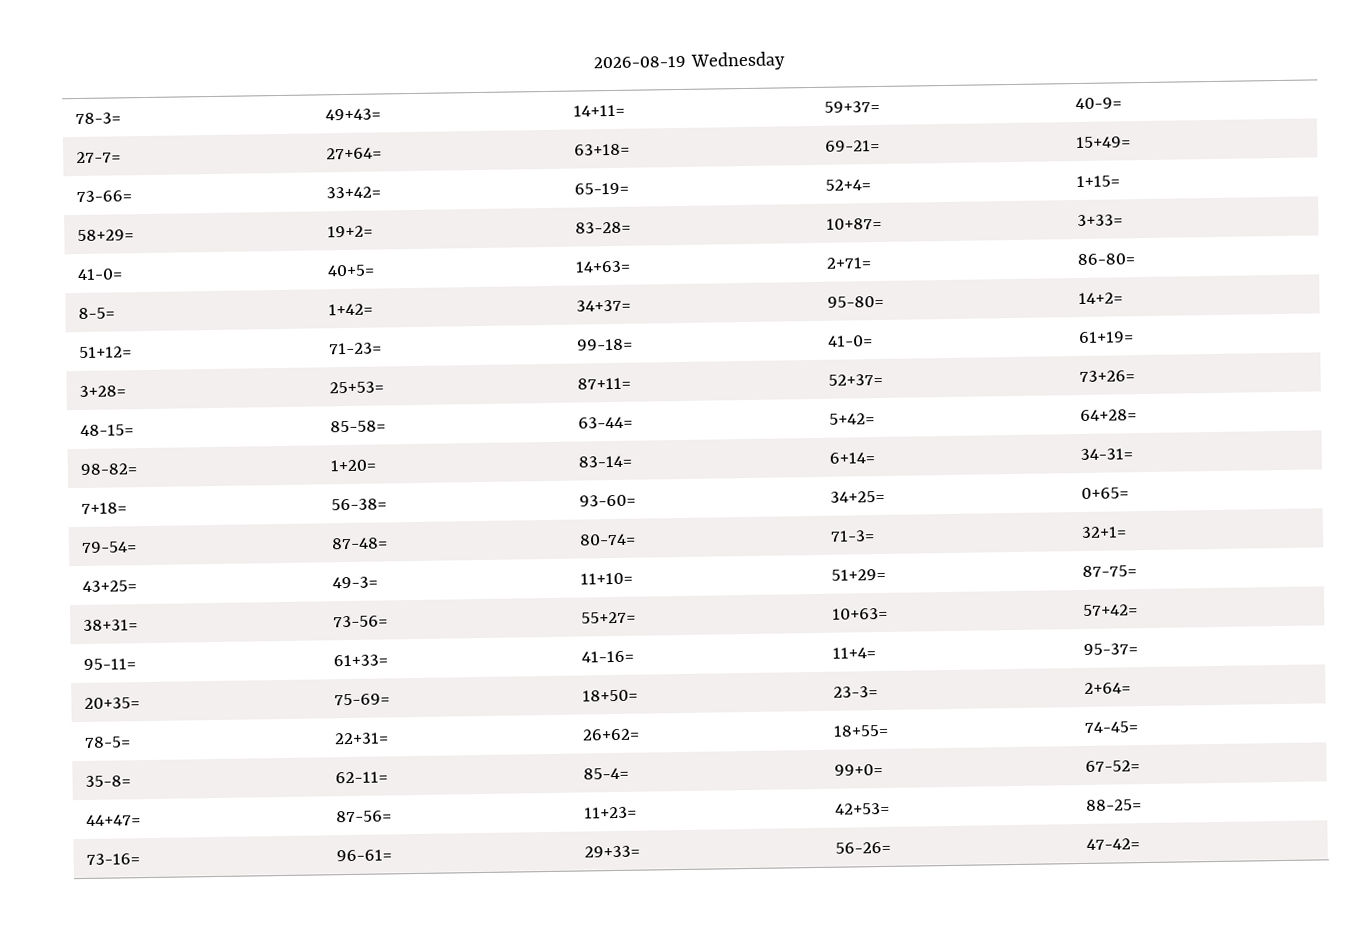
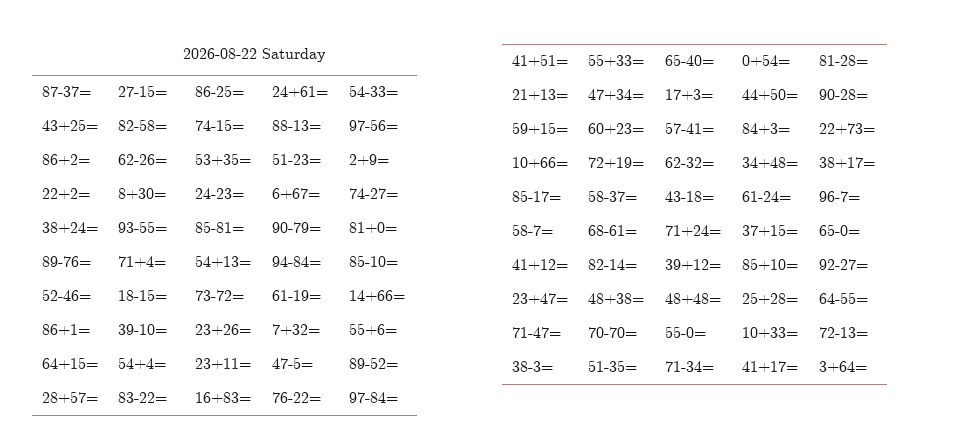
[593,51,785,71] [74,112,121,125] [324,108,381,121] [572,104,625,117] [823,100,880,113] [1074,97,1122,110] [75,151,121,164] [325,147,382,160] [573,143,630,156] [824,139,880,152] [1075,136,1131,149] [75,190,132,203] [325,186,381,199] [573,182,629,195] [824,179,871,191] [1075,175,1120,188] [76,229,134,242] [326,225,373,238] [574,221,631,234] [825,217,882,230] [1076,214,1123,227] [76,268,123,281] [326,264,375,277] [574,260,630,273] [825,257,871,269] [1076,253,1135,266] [77,307,115,320] [327,303,373,316] [575,299,631,312] [826,295,884,308] [1077,292,1123,305] [78,346,132,359] [328,342,382,355] [576,338,633,351] [826,335,873,347] [1077,331,1134,344] [78,385,126,398] [328,381,384,394] [576,377,631,390] [827,373,883,386] [1078,370,1135,383] [79,424,134,437] [329,420,386,433] [577,416,633,429] [828,413,875,425] [1079,409,1137,422] [79,463,137,476] [329,459,376,472] [577,455,632,468] [828,452,875,464] [1079,448,1133,461] [80,502,127,515] [330,498,387,511] [578,494,636,507] [829,490,885,503] [1080,487,1129,500] [80,541,137,554] [330,537,388,550] [578,533,636,546] [829,530,875,542] [1080,526,1127,538] [81,580,137,593] [331,576,378,589] [579,572,633,585] [830,568,886,581] [1081,565,1137,577] [82,619,138,631] [332,615,388,628] [580,611,636,624] [831,607,888,620] [1082,604,1138,616] [82,658,136,670] [332,654,388,667] [580,650,634,663] [831,647,876,659] [1082,643,1138,655] [83,697,140,709] [333,693,390,706] [581,689,638,702] [832,686,878,698] [1083,682,1131,694] [83,736,131,748] [333,732,389,745] [581,728,640,741] [832,724,888,737] [1083,721,1138,733] [84,775,131,787] [334,771,388,784] [582,767,629,780] [833,764,883,776] [1084,760,1140,772] [85,814,141,826] [335,810,392,823] [583,806,637,819] [834,802,890,815] [1084,799,1142,811] [85,853,140,865] [335,849,392,862] [583,845,640,858] [834,841,891,854] [1085,838,1140,850] 2026-08-19 Wednesday // 78-3= | 49+43= | 14+11= | 59+37= | 40-9= // 27-7= | 27+64= | 63+18= | 69-21= | 15+49= // 73-66= | 33+42= | 65-19= | 52+4= | 1+15= // 58+29= | 19+2= | 83-28= | 10+87= | 3+33= // 41-0= | 40+5= | 14+63= | 2+71= | 86-80= // 8-5= | 1+42= | 34+37= | 95-80= | 14+2= // 51+12= | 71-23= | 99-18= | 41-0= | 61+19= // 3+28= | 25+53= | 87+11= | 52+37= | 73+26= // 48-15= | 85-58= | 63-44= | 5+42= | 64+28= // 98-82= | 1+20= | 83-14= | 6+14= | 34-31= // 7+18= | 56-38= | 93-60= | 34+25= | 0+65= // 79-54= | 87-48= | 80-74= | 71-3= | 32+1= // 43+25= | 49-3= | 11+10= | 51+29= | 87-75= // 38+31= | 73-56= | 55+27= | 10+63= | 57+42= // 95-11= | 61+33= | 41-16= | 11+4= | 95-37= // 20+35= | 75-69= | 18+50= | 23-3= | 2+64= // 78-5= | 22+31= | 26+62= | 18+55= | 74-45= // 35-8= | 62-11= | 85-4= | 99+0= | 67-52= // 44+47= | 87-56= | 11+23= | 42+53= | 88-25= // 73-16= | 96-61= | 29+33= | 56-26= | 47-42= -> [183,48,326,62] [41,86,91,97] [117,85,167,97] [194,85,244,97] [271,86,328,97] [348,85,398,97] [41,119,98,131] [117,119,167,131] [194,119,244,131] [271,120,321,131] [348,119,398,131] [41,154,90,165] [117,154,167,165] [194,153,251,165] [271,153,321,165] [348,154,389,165] [41,188,90,199] [117,188,166,199] [194,188,244,199] [271,188,320,199] [348,188,398,199] [41,222,98,233] [117,221,167,233] [194,221,244,233] [271,222,321,233] [348,222,397,233] [41,256,91,267] [117,256,166,267] [194,255,251,267] [271,256,321,267] [348,255,398,267] [41,289,91,301] [117,289,167,301] [194,290,244,301] [271,290,321,301] [348,290,405,301] [41,324,90,335] [117,324,167,335] [194,324,251,335] [271,324,320,335] [348,323,397,335] [41,357,98,369] [117,357,166,369] [194,358,251,369] [271,357,313,369] [348,357,398,369] [41,391,98,403] [117,392,167,403] [194,392,251,403] [271,392,321,403] [348,392,398,403] [511,54,568,66] [587,54,644,66] [664,54,714,66] [741,54,790,66] [818,55,868,66] [511,89,568,100] [587,89,644,100] [664,89,713,100] [741,88,798,100] [818,89,868,100] [511,122,568,134] [587,123,644,134] [664,122,714,134] [741,123,790,134] [818,123,875,134] [511,157,568,168] [587,157,644,168] [664,157,714,168] [741,157,798,168] [818,157,875,168] [511,190,561,202] [587,190,637,202] [664,191,714,202] [741,191,791,202] [818,191,860,202] [511,224,553,236] [587,225,637,236] [664,225,721,236] [741,224,798,236] [818,224,860,236] [511,259,568,270] [587,259,637,270] [664,259,721,270] [741,258,798,270] [818,259,868,270] [511,293,568,304] [587,293,644,304] [664,293,721,304] [741,292,798,304] [818,292,868,304] [511,327,561,338] [587,327,637,338] [664,326,706,338] [741,327,798,338] [818,327,868,338] [511,361,553,372] [587,360,637,372] [664,361,714,372] [741,361,798,372] [818,361,867,372] 2026-08-22 Saturday // 87-37= | 27-15= | 86-25= | 24+61= | 54-33= // 43+25= | 82-58= | 74-15= | 88-13= | 97-56= // 86+2= | 62-26= | 53+35= | 51-23= | 2+9= // 22+2= | 8+30= | 24-23= | 6+67= | 74-27= // 38+24= | 93-55= | 85-81= | 90-79= | 81+0= // 89-76= | 71+4= | 54+13= | 94-84= | 85-10= // 52-46= | 18-15= | 73-72= | 61-19= | 14+66= // 86+1= | 39-10= | 23+26= | 7+32= | 55+6= // 64+15= | 54+4= | 23+11= | 47-5= | 89-52= // 28+57= | 83-22= | 16+83= | 76-22= | 97-84= // 41+51= | 55+33= | 65-40= | 0+54= | 81-28= // 21+13= | 47+34= | 17+3= | 44+50= | 90-28= // 59+15= | 60+23= | 57-41= | 84+3= | 22+73= // 10+66= | 72+19= | 62-32= | 34+48= | 38+17= // 85-17= | 58-37= | 43-18= | 61-24= | 96-7= // 58-7= | 68-61= | 71+24= | 37+15= | 65-0= // 41+12= | 82-14= | 39+12= | 85+10= | 92-27= // 23+47= | 48+38= | 48+48= | 25+28= | 64-55= // 71-47= | 70-70= | 55-0= | 10+33= | 72-13= // 38-3= | 51-35= | 71-34= | 41+17= | 3+64=

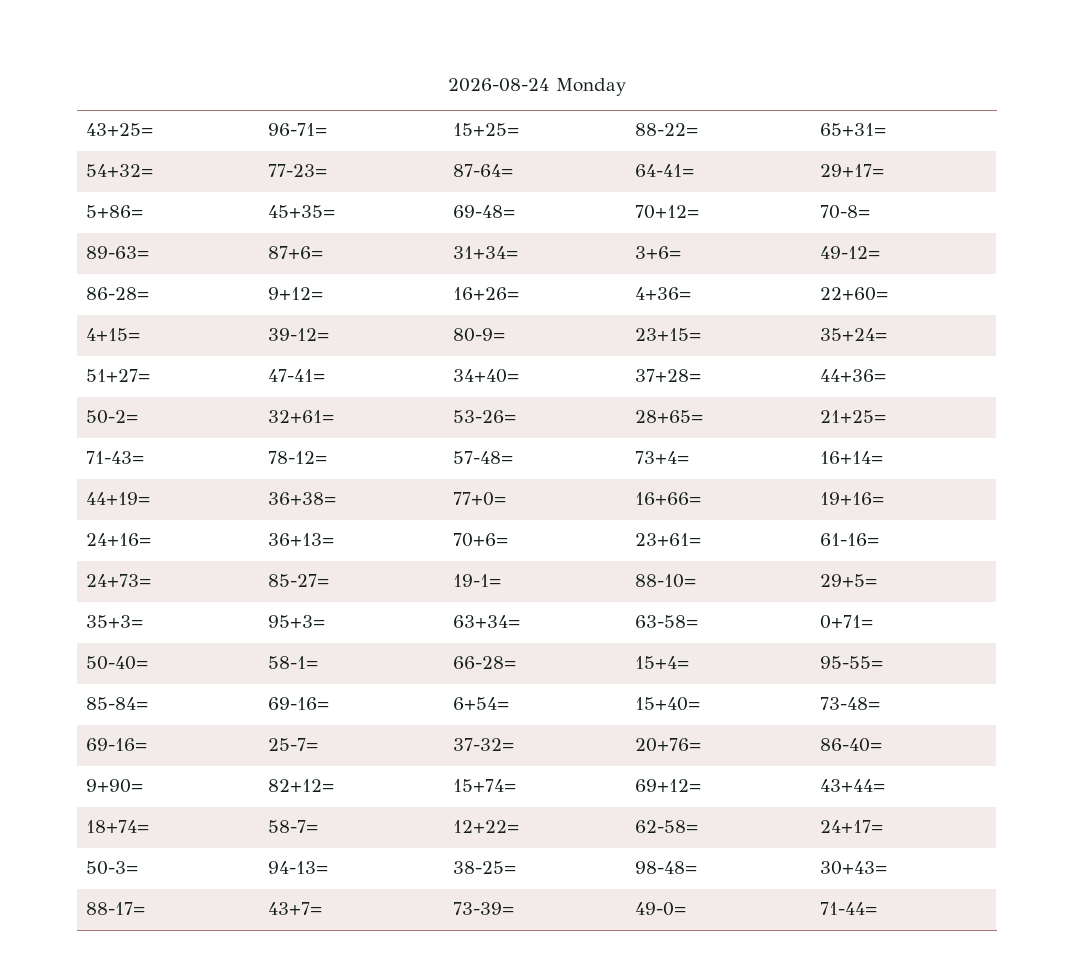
[183,48,326,62] [41,86,91,97] [117,85,167,97] [194,85,244,97] [271,86,328,97] [348,85,398,97] [41,119,98,131] [117,119,167,131] [194,119,244,131] [271,120,321,131] [348,119,398,131] [41,154,90,165] [117,154,167,165] [194,153,251,165] [271,153,321,165] [348,154,389,165] [41,188,90,199] [117,188,166,199] [194,188,244,199] [271,188,320,199] [348,188,398,199] [41,222,98,233] [117,221,167,233] [194,221,244,233] [271,222,321,233] [348,222,397,233] [41,256,91,267] [117,256,166,267] [194,255,251,267] [271,256,321,267] [348,255,398,267] [41,289,91,301] [117,289,167,301] [194,290,244,301] [271,290,321,301] [348,290,405,301] [41,324,90,335] [117,324,167,335] [194,324,251,335] [271,324,320,335] [348,323,397,335] [41,357,98,369] [117,357,166,369] [194,358,251,369] [271,357,313,369] [348,357,398,369] [41,391,98,403] [117,392,167,403] [194,392,251,403] [271,392,321,403] [348,392,398,403] [511,54,568,66] [587,54,644,66] [664,54,714,66] [741,54,790,66] [818,55,868,66] [511,89,568,100] [587,89,644,100] [664,89,713,100] [741,88,798,100] [818,89,868,100] [511,122,568,134] [587,123,644,134] [664,122,714,134] [741,123,790,134] [818,123,875,134] [511,157,568,168] [587,157,644,168] [664,157,714,168] [741,157,798,168] [818,157,875,168] [511,190,561,202] [587,190,637,202] [664,191,714,202] [741,191,791,202] [818,191,860,202] [511,224,553,236] [587,225,637,236] [664,225,721,236] [741,224,798,236] [818,224,860,236] [511,259,568,270] [587,259,637,270] [664,259,721,270] [741,258,798,270] [818,259,868,270] [511,293,568,304] [587,293,644,304] [664,293,721,304] [741,292,798,304] [818,292,868,304] [511,327,561,338] [587,327,637,338] [664,326,706,338] [741,327,798,338] [818,327,868,338] [511,361,553,372] [587,360,637,372] [664,361,714,372] [741,361,798,372] [818,361,867,372] 2026-08-22 Saturday // 87-37= | 27-15= | 86-25= | 24+61= | 54-33= // 43+25= | 82-58= | 74-15= | 88-13= | 97-56= // 86+2= | 62-26= | 53+35= | 51-23= | 2+9= // 22+2= | 8+30= | 24-23= | 6+67= | 74-27= // 38+24= | 93-55= | 85-81= | 90-79= | 81+0= // 89-76= | 71+4= | 54+13= | 94-84= | 85-10= // 52-46= | 18-15= | 73-72= | 61-19= | 14+66= // 86+1= | 39-10= | 23+26= | 7+32= | 55+6= // 64+15= | 54+4= | 23+11= | 47-5= | 89-52= // 28+57= | 83-22= | 16+83= | 76-22= | 97-84= // 41+51= | 55+33= | 65-40= | 0+54= | 81-28= // 21+13= | 47+34= | 17+3= | 44+50= | 90-28= // 59+15= | 60+23= | 57-41= | 84+3= | 22+73= // 10+66= | 72+19= | 62-32= | 34+48= | 38+17= // 85-17= | 58-37= | 43-18= | 61-24= | 96-7= // 58-7= | 68-61= | 71+24= | 37+15= | 65-0= // 41+12= | 82-14= | 39+12= | 85+10= | 92-27= // 23+47= | 48+38= | 48+48= | 25+28= | 64-55= // 71-47= | 70-70= | 55-0= | 10+33= | 72-13= // 38-3= | 51-35= | 71-34= | 41+17= | 3+64= -> [448,78,626,96] [85,123,153,136] [267,123,327,136] [452,123,519,136] [634,123,698,136] [819,123,886,136] [85,164,153,177] [267,164,327,177] [452,164,513,177] [634,164,694,177] [819,164,884,177] [85,205,143,218] [267,205,335,218] [452,205,515,218] [634,205,699,219] [819,205,870,219] [85,246,149,259] [267,246,323,259] [452,246,518,259] [634,246,681,259] [819,246,880,259] [85,287,149,300] [267,287,323,300] [452,287,519,300] [634,287,691,300] [819,287,888,301] [85,328,140,341] [267,328,329,341] [452,328,505,342] [634,328,701,341] [819,328,887,341] [85,369,150,382] [267,369,325,382] [452,369,519,383] [634,369,701,382] [819,369,886,382] [85,410,138,424] [267,410,334,423] [452,410,516,423] [634,410,703,423] [819,410,886,423] [85,451,144,464] [267,451,327,464] [452,451,513,464] [634,451,689,464] [819,451,883,464] [85,492,150,505] [267,492,336,505] [452,492,506,506] [634,492,701,505] [819,492,884,505] [85,533,151,546] [267,533,334,546] [452,533,508,547] [634,533,701,546] [819,533,879,546] [85,574,151,587] [267,574,329,587] [452,574,501,587] [634,574,696,588] [819,574,877,587] [85,615,143,628] [267,615,325,628] [452,615,520,628] [634,615,698,628] [819,615,873,629] [85,656,148,670] [267,656,318,669] [452,656,516,669] [634,656,689,669] [819,656,883,669] [85,697,148,710] [267,697,329,710] [452,697,509,710] [634,697,700,711] [819,697,880,710] [85,738,147,751] [267,738,318,751] [452,738,514,751] [634,738,701,752] [819,738,882,752] [85,779,143,793] [267,779,334,792] [452,779,516,792] [634,779,701,792] [819,779,885,792] [85,820,149,833] [267,820,318,833] [452,820,519,833] [634,820,698,833] [819,820,883,833] [85,861,138,875] [267,861,328,874] [452,861,516,874] [634,861,697,874] [819,861,887,875] [85,902,145,915] [267,902,322,915] [452,902,514,915] [634,902,686,916] [819,902,877,915] 2026-08-24 Monday // 43+25= | 96-71= | 15+25= | 88-22= | 65+31= // 54+32= | 77-23= | 87-64= | 64-41= | 29+17= // 5+86= | 45+35= | 69-48= | 70+12= | 70-8= // 89-63= | 87+6= | 31+34= | 3+6= | 49-12= // 86-28= | 9+12= | 16+26= | 4+36= | 22+60= // 4+15= | 39-12= | 80-9= | 23+15= | 35+24= // 51+27= | 47-41= | 34+40= | 37+28= | 44+36= // 50-2= | 32+61= | 53-26= | 28+65= | 21+25= // 71-43= | 78-12= | 57-48= | 73+4= | 16+14= // 44+19= | 36+38= | 77+0= | 16+66= | 19+16= // 24+16= | 36+13= | 70+6= | 23+61= | 61-16= // 24+73= | 85-27= | 19-1= | 88-10= | 29+5= // 35+3= | 95+3= | 63+34= | 63-58= | 0+71= // 50-40= | 58-1= | 66-28= | 15+4= | 95-55= // 85-84= | 69-16= | 6+54= | 15+40= | 73-48= // 69-16= | 25-7= | 37-32= | 20+76= | 86-40= // 9+90= | 82+12= | 15+74= | 69+12= | 43+44= // 18+74= | 58-7= | 12+22= | 62-58= | 24+17= // 50-3= | 94-13= | 38-25= | 98-48= | 30+43= // 88-17= | 43+7= | 73-39= | 49-0= | 71-44=

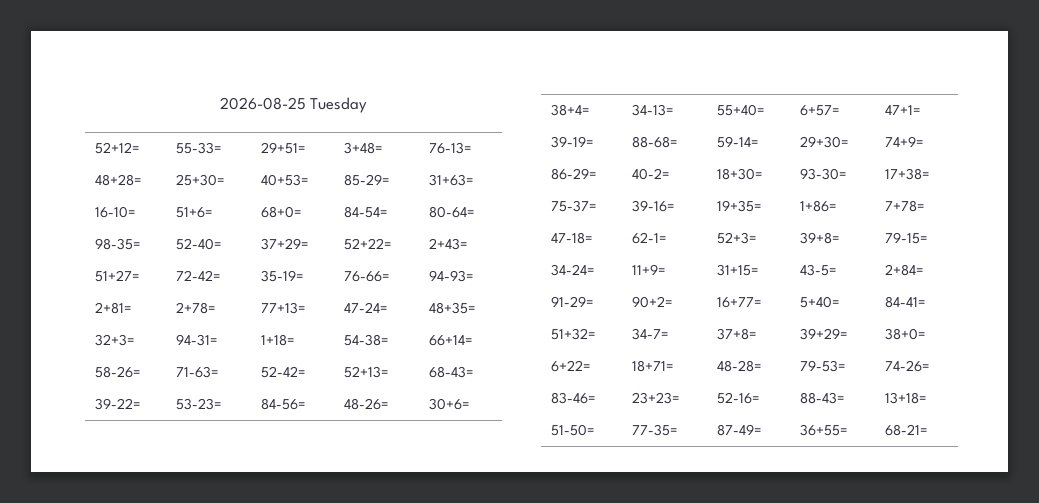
[448,78,626,96] [85,123,153,136] [267,123,327,136] [452,123,519,136] [634,123,698,136] [819,123,886,136] [85,164,153,177] [267,164,327,177] [452,164,513,177] [634,164,694,177] [819,164,884,177] [85,205,143,218] [267,205,335,218] [452,205,515,218] [634,205,699,219] [819,205,870,219] [85,246,149,259] [267,246,323,259] [452,246,518,259] [634,246,681,259] [819,246,880,259] [85,287,149,300] [267,287,323,300] [452,287,519,300] [634,287,691,300] [819,287,888,301] [85,328,140,341] [267,328,329,341] [452,328,505,342] [634,328,701,341] [819,328,887,341] [85,369,150,382] [267,369,325,382] [452,369,519,383] [634,369,701,382] [819,369,886,382] [85,410,138,424] [267,410,334,423] [452,410,516,423] [634,410,703,423] [819,410,886,423] [85,451,144,464] [267,451,327,464] [452,451,513,464] [634,451,689,464] [819,451,883,464] [85,492,150,505] [267,492,336,505] [452,492,506,506] [634,492,701,505] [819,492,884,505] [85,533,151,546] [267,533,334,546] [452,533,508,547] [634,533,701,546] [819,533,879,546] [85,574,151,587] [267,574,329,587] [452,574,501,587] [634,574,696,588] [819,574,877,587] [85,615,143,628] [267,615,325,628] [452,615,520,628] [634,615,698,628] [819,615,873,629] [85,656,148,670] [267,656,318,669] [452,656,516,669] [634,656,689,669] [819,656,883,669] [85,697,148,710] [267,697,329,710] [452,697,509,710] [634,697,700,711] [819,697,880,710] [85,738,147,751] [267,738,318,751] [452,738,514,751] [634,738,701,752] [819,738,882,752] [85,779,143,793] [267,779,334,792] [452,779,516,792] [634,779,701,792] [819,779,885,792] [85,820,149,833] [267,820,318,833] [452,820,519,833] [634,820,698,833] [819,820,883,833] [85,861,138,875] [267,861,328,874] [452,861,516,874] [634,861,697,874] [819,861,887,875] [85,902,145,915] [267,902,322,915] [452,902,514,915] [634,902,686,916] [819,902,877,915] 2026-08-24 Monday // 43+25= | 96-71= | 15+25= | 88-22= | 65+31= // 54+32= | 77-23= | 87-64= | 64-41= | 29+17= // 5+86= | 45+35= | 69-48= | 70+12= | 70-8= // 89-63= | 87+6= | 31+34= | 3+6= | 49-12= // 86-28= | 9+12= | 16+26= | 4+36= | 22+60= // 4+15= | 39-12= | 80-9= | 23+15= | 35+24= // 51+27= | 47-41= | 34+40= | 37+28= | 44+36= // 50-2= | 32+61= | 53-26= | 28+65= | 21+25= // 71-43= | 78-12= | 57-48= | 73+4= | 16+14= // 44+19= | 36+38= | 77+0= | 16+66= | 19+16= // 24+16= | 36+13= | 70+6= | 23+61= | 61-16= // 24+73= | 85-27= | 19-1= | 88-10= | 29+5= // 35+3= | 95+3= | 63+34= | 63-58= | 0+71= // 50-40= | 58-1= | 66-28= | 15+4= | 95-55= // 85-84= | 69-16= | 6+54= | 15+40= | 73-48= // 69-16= | 25-7= | 37-32= | 20+76= | 86-40= // 9+90= | 82+12= | 15+74= | 69+12= | 43+44= // 18+74= | 58-7= | 12+22= | 62-58= | 24+17= // 50-3= | 94-13= | 38-25= | 98-48= | 30+43= // 88-17= | 43+7= | 73-39= | 49-0= | 71-44= -> [219,97,368,113] [94,142,140,154] [175,142,222,154] [260,142,306,154] [343,142,383,154] [428,142,472,154] [94,174,142,186] [175,174,225,186] [260,174,309,186] [343,174,390,186] [428,174,474,186] [94,206,136,218] [175,207,213,218] [260,206,302,218] [343,206,388,218] [428,206,475,218] [94,238,141,250] [175,238,222,250] [260,238,309,250] [343,238,392,250] [428,238,468,250] [94,270,140,282] [175,270,221,281] [260,270,304,282] [343,271,390,282] [428,270,474,282] [94,302,132,314] [175,302,216,314] [260,302,306,314] [343,302,388,313] [428,302,476,314] [94,334,135,346] [175,334,218,346] [260,334,295,346] [343,334,389,346] [428,335,473,346] [94,366,141,378] [175,366,219,378] [260,366,306,378] [343,366,389,378] [428,366,474,378] [94,398,141,410] [175,398,222,410] [260,398,306,410] [343,398,389,410] [428,398,470,410] [550,104,590,116] [631,104,674,116] [716,104,765,116] [799,105,840,116] [884,105,921,115] [550,136,594,148] [631,136,678,148] [716,136,759,148] [799,136,849,148] [884,136,924,147] [550,168,597,180] [631,168,670,180] [716,168,763,180] [799,168,847,180] [884,168,930,180] [550,200,597,212] [631,200,675,212] [716,200,762,212] [799,200,837,212] [884,200,925,212] [550,232,593,244] [631,232,667,244] [716,232,757,244] [799,232,840,244] [884,232,928,244] [550,264,595,276] [631,264,666,275] [716,264,759,276] [799,264,837,276] [884,264,924,276] [550,296,594,307] [631,296,673,308] [716,297,762,308] [799,296,840,308] [884,296,926,308] [550,328,596,340] [631,328,669,340] [716,328,757,340] [799,328,848,340] [884,328,926,340] [550,360,591,372] [631,360,674,372] [716,360,762,372] [799,360,846,372] [884,360,930,372] [550,392,596,404] [631,392,680,404] [716,392,760,404] [799,392,845,404] [884,392,927,404] [550,424,595,436] [631,424,678,436] [716,424,762,436] [799,424,848,436] [884,424,928,436] 2026-08-25 Tuesday // 52+12= | 55-33= | 29+51= | 3+48= | 76-13= // 48+28= | 25+30= | 40+53= | 85-29= | 31+63= // 16-10= | 51+6= | 68+0= | 84-54= | 80-64= // 98-35= | 52-40= | 37+29= | 52+22= | 2+43= // 51+27= | 72-42= | 35-19= | 76-66= | 94-93= // 2+81= | 2+78= | 77+13= | 47-24= | 48+35= // 32+3= | 94-31= | 1+18= | 54-38= | 66+14= // 58-26= | 71-63= | 52-42= | 52+13= | 68-43= // 39-22= | 53-23= | 84-56= | 48-26= | 30+6= // 38+4= | 34-13= | 55+40= | 6+57= | 47+1= // 39-19= | 88-68= | 59-14= | 29+30= | 74+9= // 86-29= | 40-2= | 18+30= | 93-30= | 17+38= // 75-37= | 39-16= | 19+35= | 1+86= | 7+78= // 47-18= | 62-1= | 52+3= | 39+8= | 79-15= // 34-24= | 11+9= | 31+15= | 43-5= | 2+84= // 91-29= | 90+2= | 16+77= | 5+40= | 84-41= // 51+32= | 34-7= | 37+8= | 39+29= | 38+0= // 6+22= | 18+71= | 48-28= | 79-53= | 74-26= // 83-46= | 23+23= | 52-16= | 88-43= | 13+18= // 51-50= | 77-35= | 87-49= | 36+55= | 68-21=

